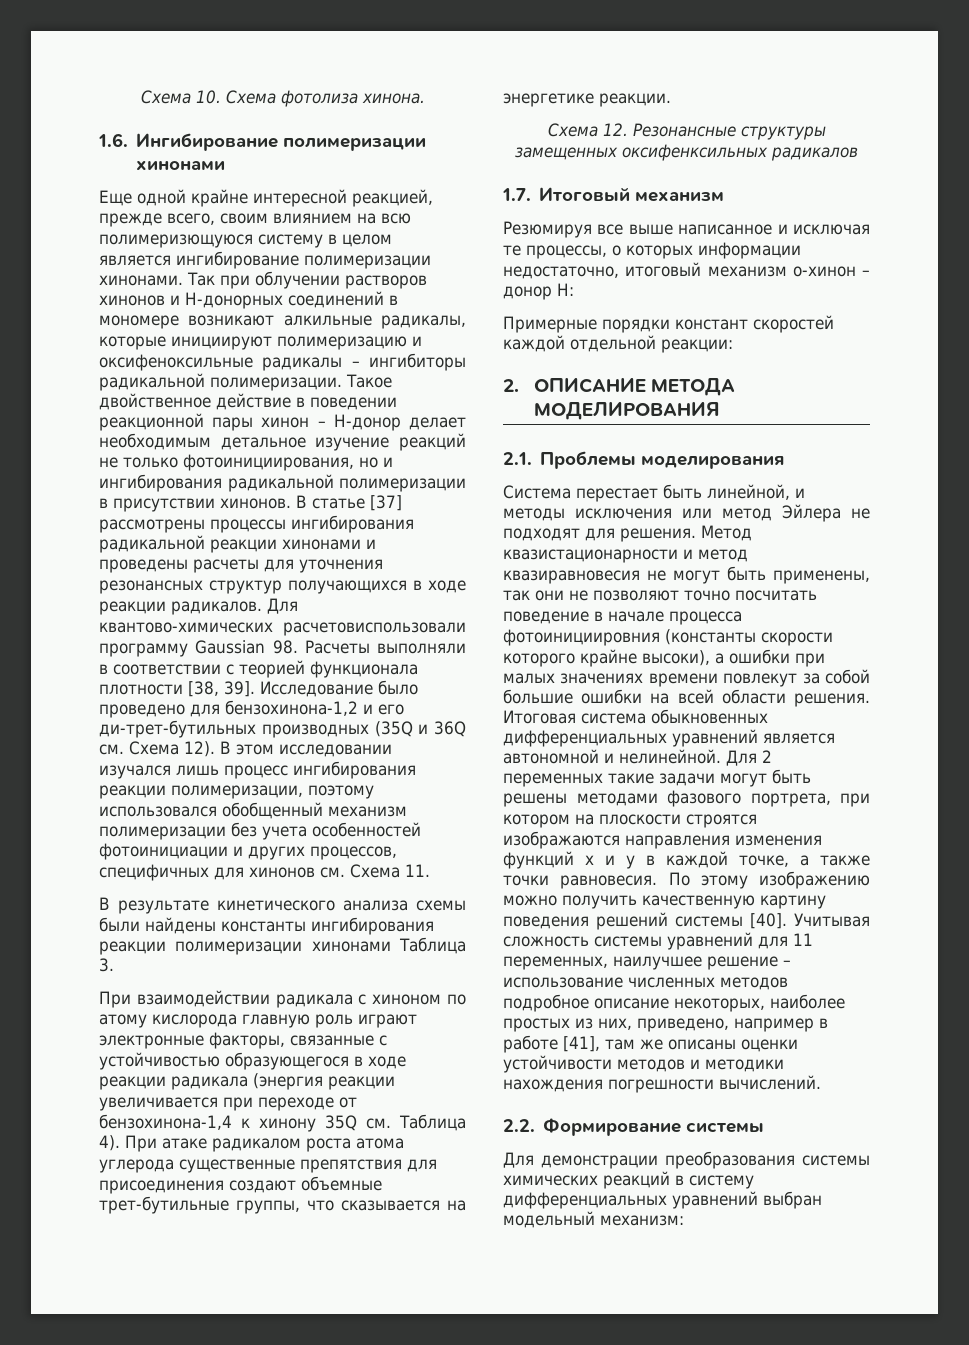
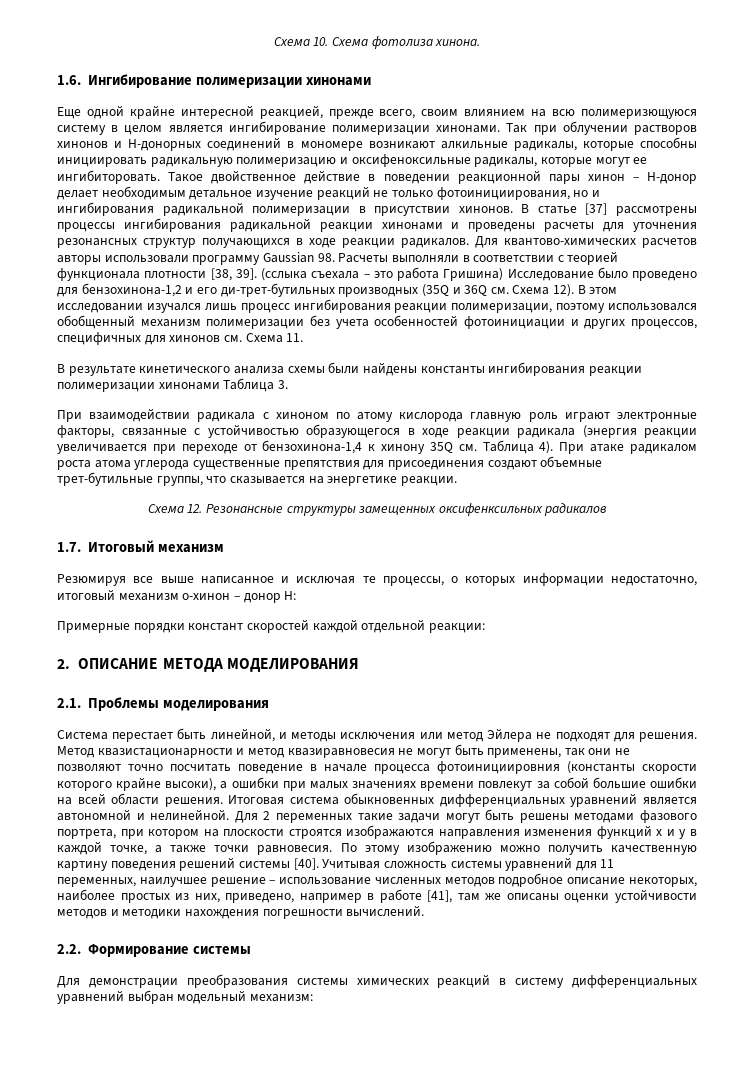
[171,336,422,350] [99,353,466,371] [99,373,342,391] инициируют полимеризацию и оксифеноксильные радикалы – ингибиторы радикальной полимеризации. -> [640,137,698,148] [57,154,648,167] [57,170,160,184] способны инициировать радикальную полимеризацию и оксифеноксильные радикалы, которые могут ее ингибиторовать.
[283,622,466,636] расчетовиспользовали -> [642,238,697,248] [57,255,189,265] расчетов авторы использовали
(255, 689) none -> [261,267,504,281] (сслыка съехала – это работа Гришина)

